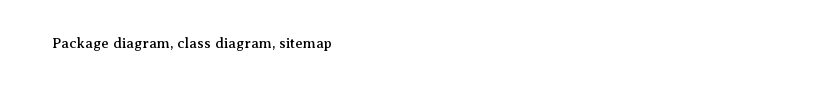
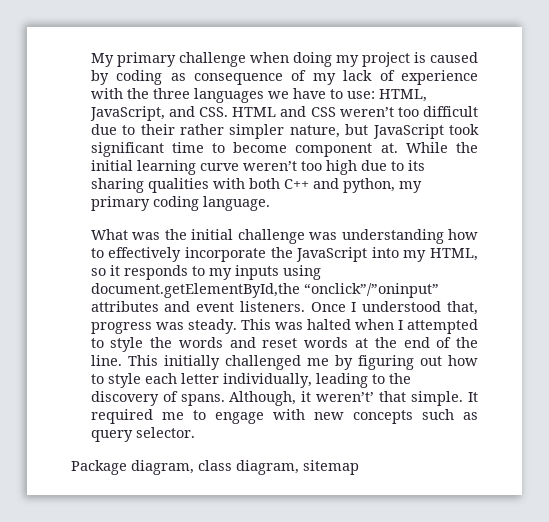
(52, 44) none -> [90,52,478,67] [90,70,478,85] [90,88,427,103] [89,106,478,121] [90,124,479,139] [90,142,478,157] [90,160,425,175] [90,178,422,193] [90,196,270,211] [90,229,478,244] [90,247,479,262] [90,265,321,280] [90,283,439,298] [90,301,478,315] [90,319,478,334] [90,337,478,352] [90,355,478,370] [90,373,411,388] [90,391,478,406] [90,409,478,424] [90,427,195,442] My primary challenge when doing my project is caused by coding as consequence of my lack of experience with the three languages we have to use: HTML, JavaScript, and CSS. HTML and CSS weren’t too difficult due to their rather simpler nature, but JavaScript took significant time to become component at. While the initial learning curve weren’t too high due to its sharing qualities with both C++ and python, my primary coding language. // What was the initial challenge was understanding how to effectively incorporate the JavaScript into my HTML, so it responds to my inputs using document.getElementById,the “onclick”/”oninput” attributes and event listeners. Once I understood that, progress was steady. This was halted when I attempted to style the words and reset words at the end of the line. This initially challenged me by figuring out how to style each letter individually, leading to the discovery of spans. Although, it weren’t’ that simple. It required me to engage with new concepts such as query selector. //

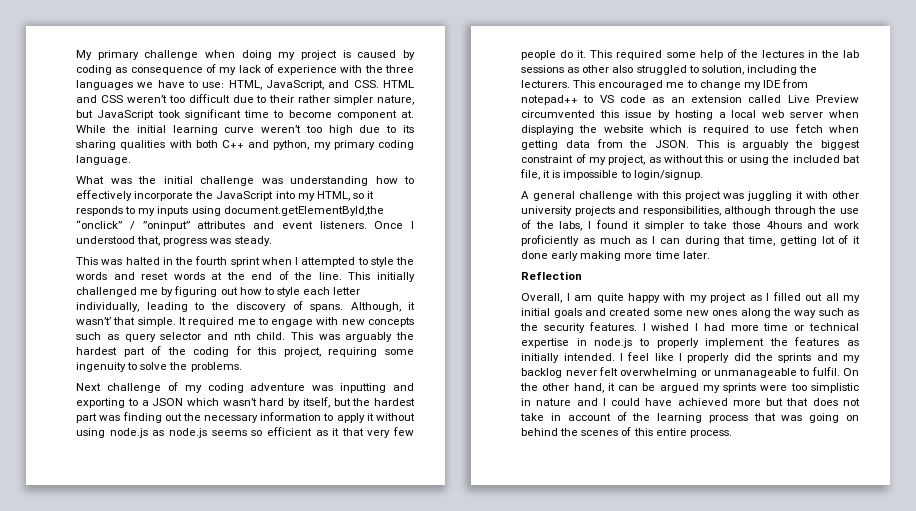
[303,283,439,298] “onclick”/”oninput” -> [76,220,190,231] “onclick” / ”oninput”
(237, 326) none -> (272, 241) //
(351, 324) none -> [162,256,260,267] in the fourth sprint
[316,392,375,402] weren’t’ -> [76,317,112,325] wasn’t’
[135,427,195,438] [71,460,359,475] selector. // Package diagram, class diagram, sitemap -> [160,332,415,342] [76,346,414,357] [76,362,242,372] [76,382,414,393] [76,397,415,408] [76,412,416,423] [76,427,415,438] [521,49,859,60] [521,65,817,75] [521,79,808,90] [521,95,859,105] [521,110,859,120] [521,124,859,135] [521,139,860,150] [521,154,860,165] [520,169,703,180] [521,191,859,201] [521,206,859,216] [521,220,859,231] [521,235,860,246] [521,251,710,261] [521,271,583,280] [521,292,860,303] [521,308,859,318] [520,322,859,333] [521,337,859,348] [521,352,860,363] [521,367,859,378] [520,383,859,393] [521,398,860,406] [520,412,859,423] [521,427,732,438] selector and nth child. This was arguably the hardest part of the coding for this project, requiring some ingenuity to solve the problems. // Next challenge of my coding adventure was inputting and exporting to a JSON which wasn’t hard by itself, but the hardest part was finding out the necessary information to apply it without using node.js as node.js seems so efficient as it that very few people do it. This required some help of the lectures in the lab sessions as other also struggled to solution, including the lecturers. This encouraged me to change my IDE from notepad++ to VS code as an extension called Live Preview circumvented this issue by hosting a local web server when displaying the website which is required to use fetch when getting data from the JSON. This is arguably the biggest constraint of my project, as without this or using the included bat file, it is impossible to login/signup. // A general challenge with this project was juggling it with other university projects and responsibilities, although through the use of the labs, I found it simpler to take those 4hours and work proficiently as much as I can during that time, getting lot of it done early making more time later. // Reflection // Overall, I am quite happy with my project as I filled out all my initial goals and created some new ones along the way such as the security features. I wished I had more time or technical expertise in node.js to properly implement the features as initially intended. I feel like I properly did the sprints and my backlog never felt overwhelming or unmanageable to fulfil. On the other hand, it can be argued my sprints were too simplistic in nature and I could have achieved more but that does not take in account of the learning process that was going on behind the scenes of this entire process.

